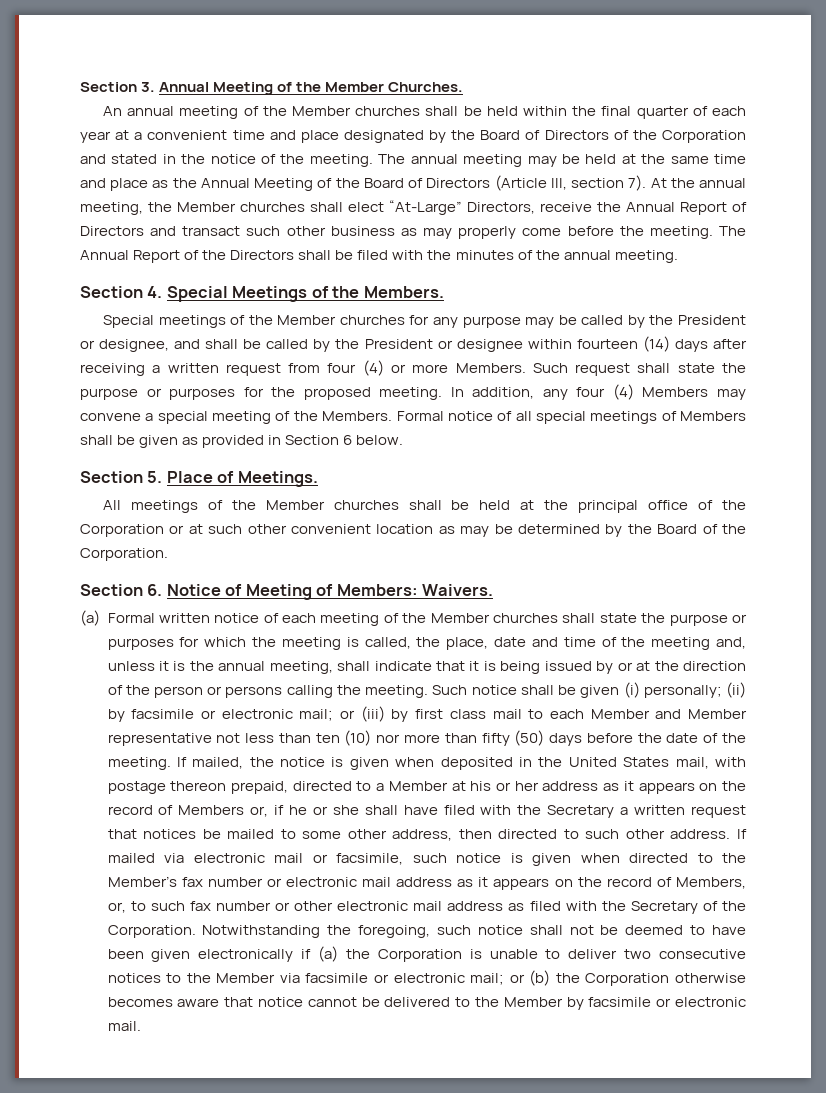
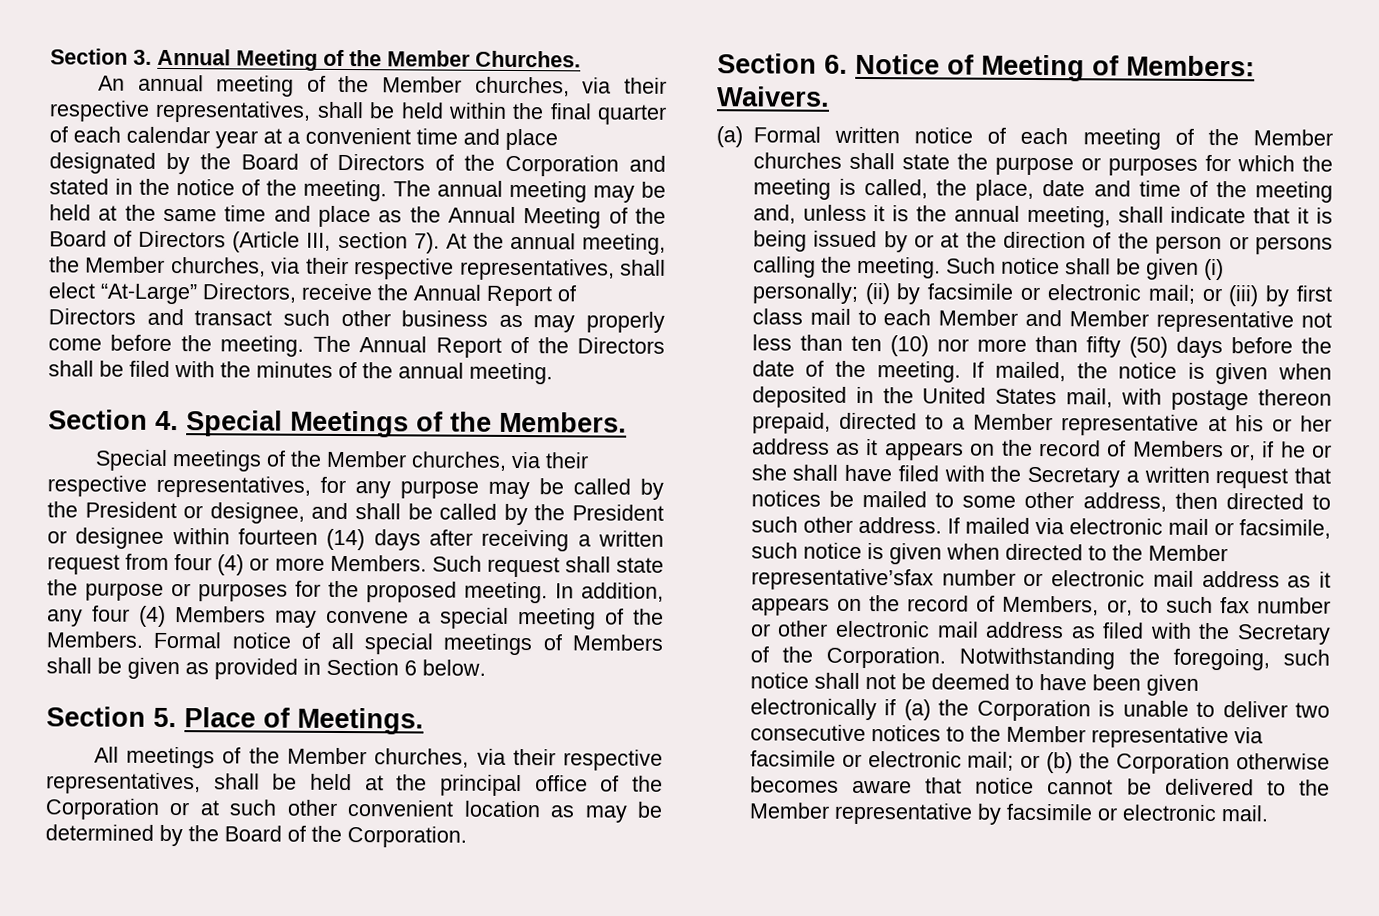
[355,106,421,116] churches -> [474,76,668,97] [49,100,312,123] churches, via their respective representatives,
(746, 111) none -> [126,126,210,144] calendar
[240,202,305,212] churches -> [170,257,615,281] churches, via their respective representatives,
[339,315,405,325] churches -> [410,451,589,471] [47,475,311,498] churches, via their respective representatives,
[333,500,399,510] churches -> [374,748,663,771] [46,772,201,795] churches, via their respective representatives,
(448, 786) none -> [1061,414,1200,436] representative
[107,876,203,887] Member’s fax -> [1147,544,1228,562] [750,568,934,591] Member representative’sfax
(276, 978) none -> [1090,726,1229,749] representative
(563, 1002) none -> [833,802,973,825] representative

